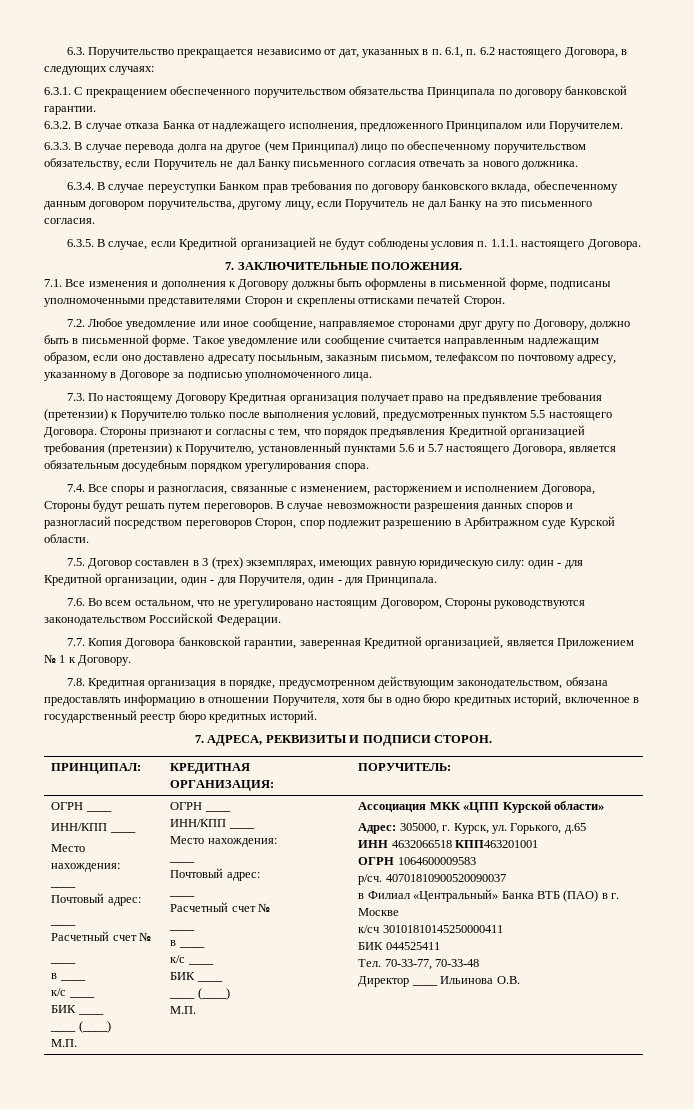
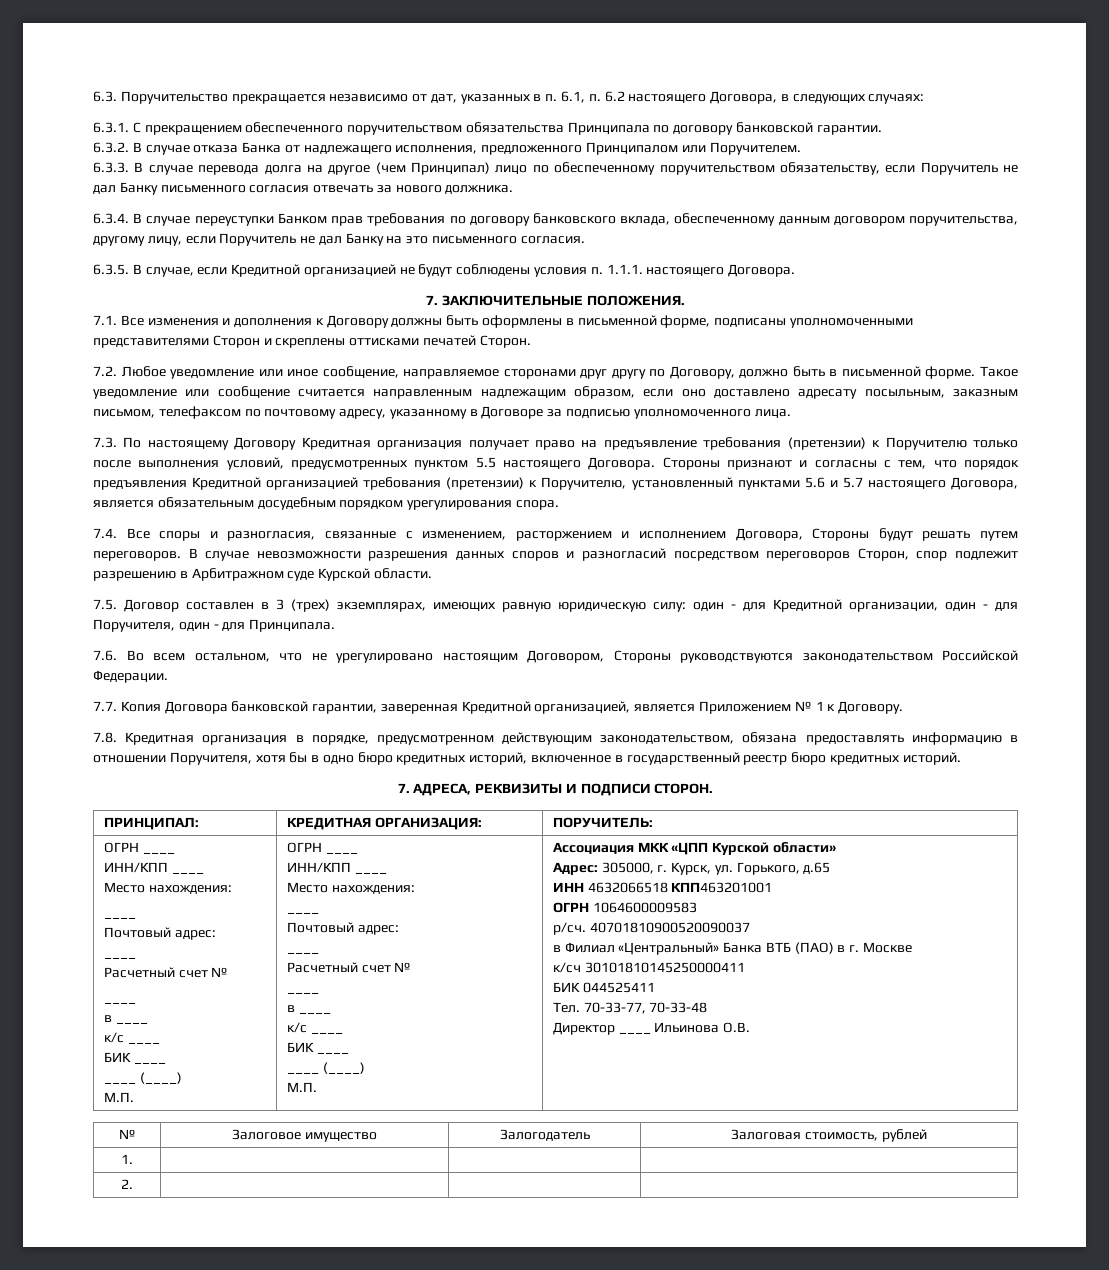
(520, 980) none -> [118,1129,136,1139] [232,1129,377,1142] [499,1129,590,1141] [731,1129,927,1142] [121,1154,133,1164] [121,1179,133,1189] // № | Залоговое имущество | Залогодатель | Залоговая стоимость, рублей // 1. | | | // 2. | | |

